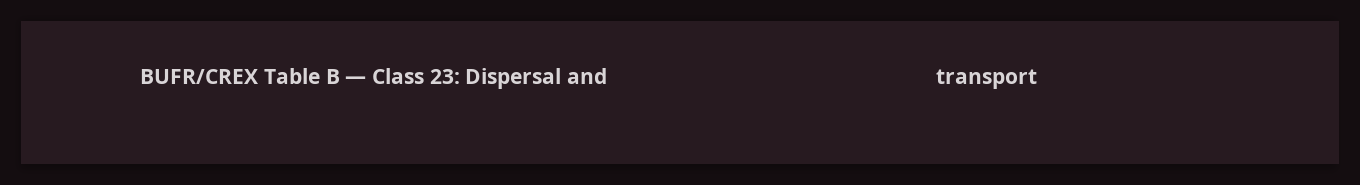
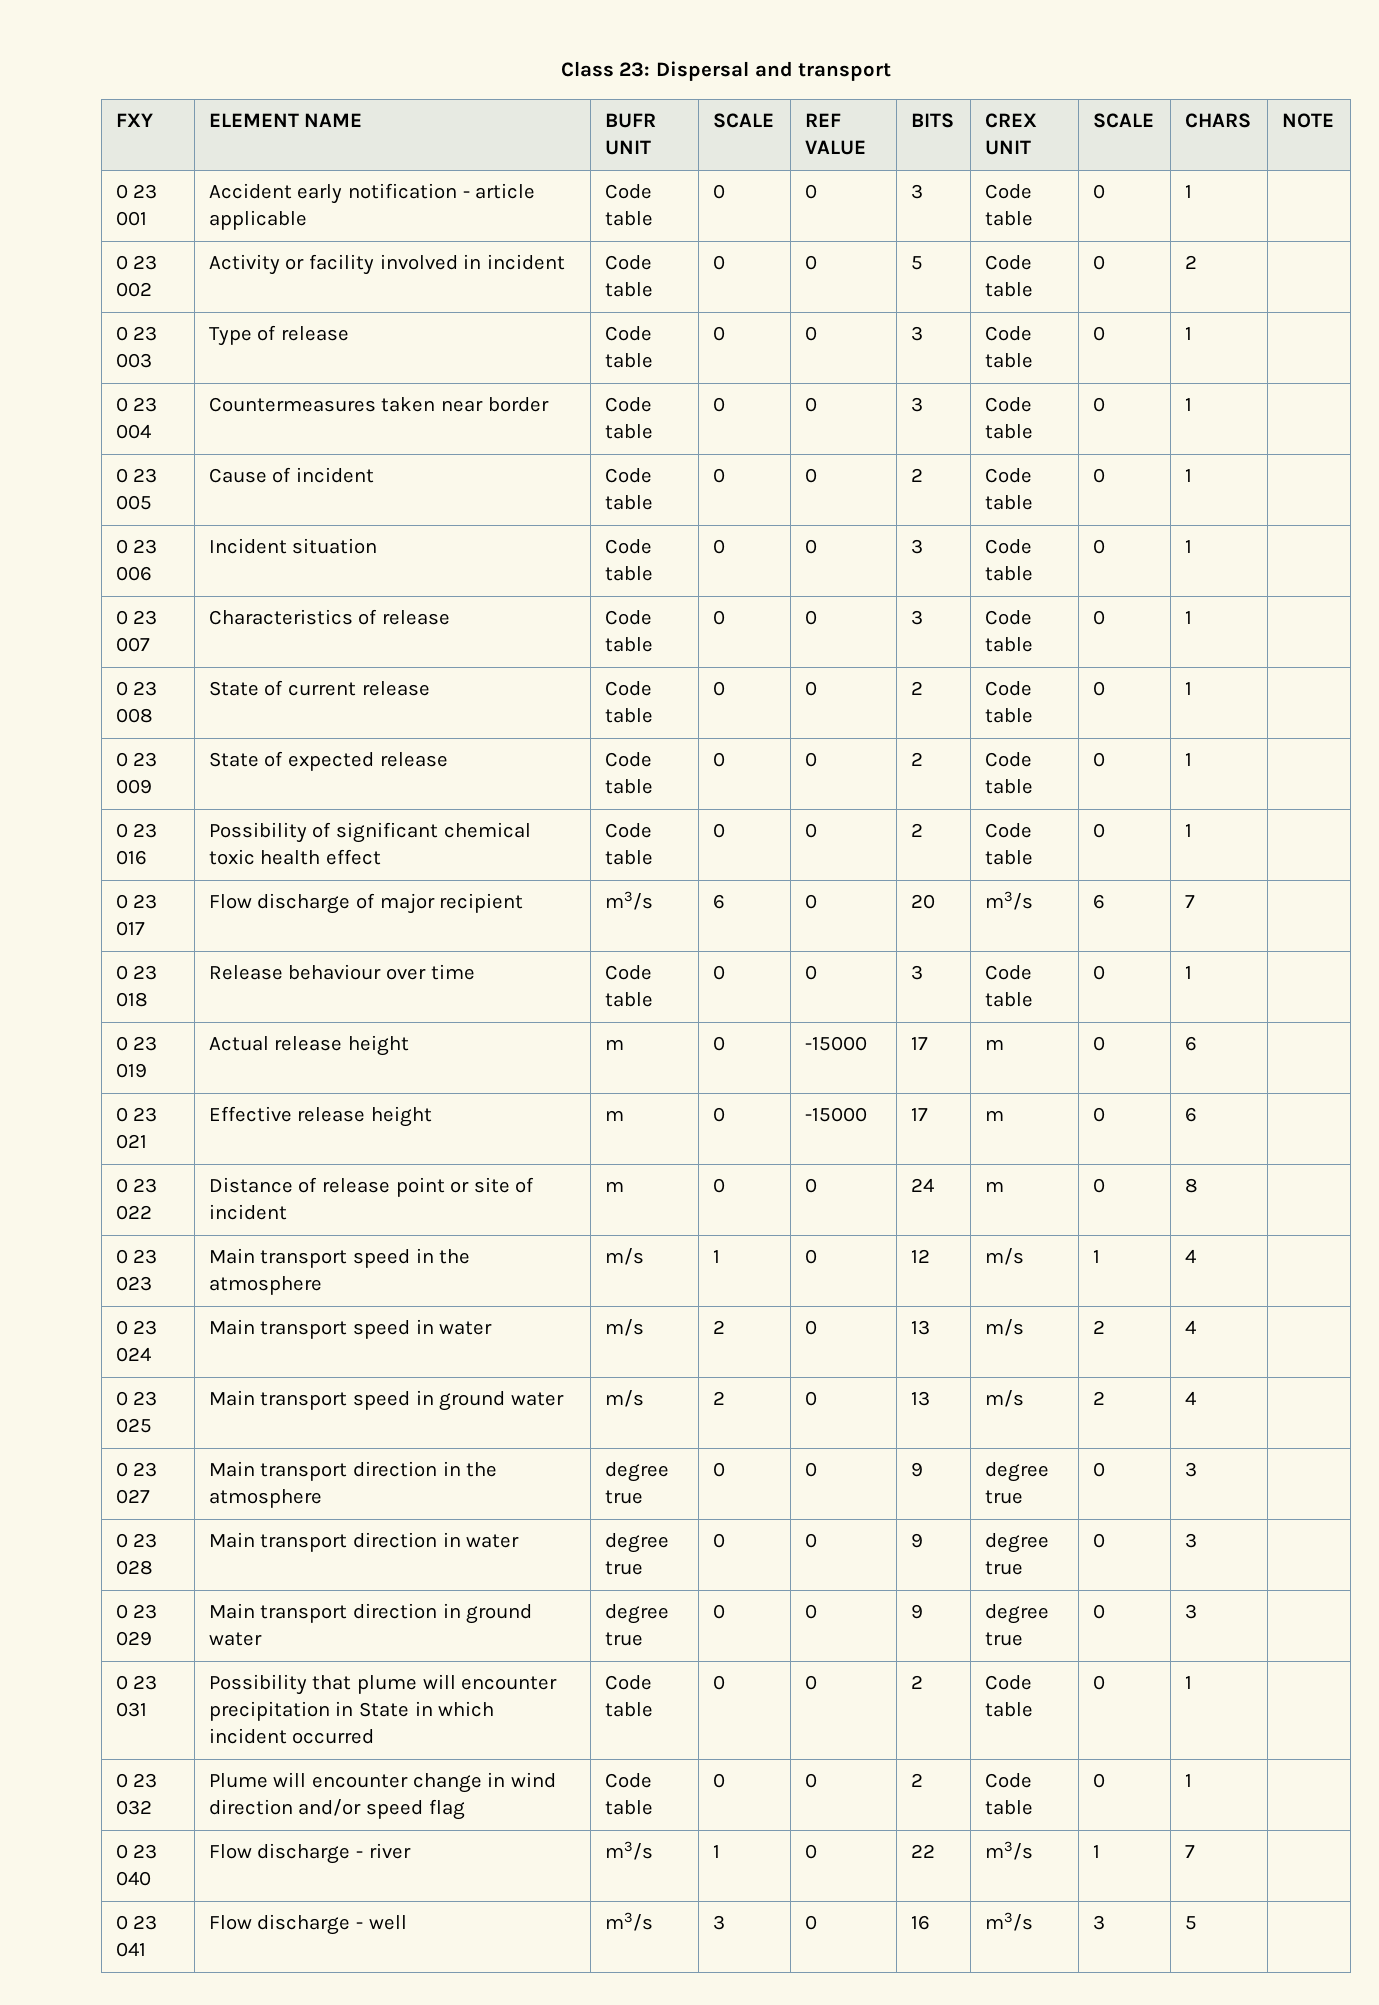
[140,68,367,84] BUFR/CREX Table B — -> (560, 69) none
(1037, 79) none -> [115,113,153,127] [208,113,363,127] [604,113,656,128] [604,140,651,155] [712,113,774,128] [804,113,841,127] [804,140,866,155] [910,113,954,128] [984,113,1037,128] [984,140,1031,155] [1092,113,1154,128] [1184,113,1251,128] [1281,113,1334,128] [115,184,158,199] [115,211,147,226] [208,183,536,204] [208,210,307,230] [604,184,652,199] [604,211,653,226] [712,184,725,199] [804,184,817,199] [910,184,923,199] [984,184,1032,199] [984,211,1033,226] [1092,184,1105,199] [1184,185,1192,198] [115,255,158,270] [115,282,152,297] [208,254,565,275] [604,255,652,270] [604,282,653,297] [712,255,725,270] [804,255,817,270] [910,256,923,270] [984,255,1032,270] [984,282,1033,297] [1092,255,1105,270] [1184,255,1197,269] [115,326,158,341] [115,353,152,368] [208,325,349,346] [604,326,652,341] [604,353,653,368] [712,326,725,341] [804,326,817,341] [910,326,923,341] [984,326,1032,341] [984,353,1033,368] [1092,326,1105,341] [1184,327,1192,340] [115,397,158,412] [115,424,151,439] [208,397,549,412] [604,397,652,412] [604,424,653,439] [712,397,725,412] [804,397,817,412] [910,397,923,412] [984,397,1032,412] [984,424,1033,439] [1092,397,1105,412] [1184,398,1192,411] [115,468,158,483] [115,495,152,510] [208,467,374,483] [604,468,652,483] [604,495,653,510] [712,468,725,483] [804,468,817,483] [910,468,923,482] [984,468,1032,483] [984,495,1033,510] [1092,468,1105,483] [1184,469,1192,482] [115,539,158,554] [115,566,152,581] [208,538,378,554] [604,539,652,554] [604,566,653,581] [712,539,725,554] [804,539,817,554] [910,539,923,554] [984,539,1032,554] [984,566,1033,581] [1092,539,1105,554] [1184,540,1192,553] [115,610,158,625] [115,637,150,652] [208,609,450,625] [604,610,652,625] [604,637,653,652] [712,610,725,625] [804,610,817,625] [910,610,923,625] [984,610,1032,625] [984,637,1033,652] [1092,610,1105,625] [1184,611,1192,624] [115,681,158,696] [115,708,153,723] [208,680,430,696] [604,681,652,696] [604,708,653,723] [712,681,725,696] [804,681,817,696] [910,681,923,695] [984,681,1032,696] [984,708,1033,723] [1092,681,1105,696] [1184,682,1192,695] [115,752,158,767] [115,779,152,794] [208,751,448,771] [604,752,652,767] [604,779,653,794] [712,752,725,767] [804,752,817,767] [910,752,923,766] [984,752,1032,767] [984,779,1033,794] [1092,752,1105,767] [1184,753,1192,766] [115,823,158,838] [115,850,147,865] [208,822,531,843] [208,849,381,865] [604,823,652,838] [604,850,653,865] [712,823,725,838] [804,823,817,838] [910,823,923,837] [984,823,1032,838] [984,850,1033,865] [1092,823,1105,838] [1184,824,1192,837] [115,894,158,909] [115,921,145,936] [208,893,524,914] [604,891,653,910] [712,894,725,909] [804,894,817,909] [910,894,935,909] [984,891,1033,910] [1092,894,1105,909] [1184,895,1195,908] [115,965,158,980] [115,992,148,1007] [208,964,475,980] [604,965,652,980] [604,992,653,1007] [712,965,725,980] [804,965,817,980] [910,965,923,980] [984,965,1032,980] [984,992,1033,1007] [1092,965,1105,980] [1184,966,1192,979] [115,1036,158,1051] [115,1063,147,1078] [208,1035,409,1056] [604,1039,624,1050] [712,1036,725,1051] [804,1036,867,1051] [910,1037,928,1050] [984,1039,1004,1050] [1092,1036,1105,1051] [1184,1036,1197,1051] [115,1107,158,1122] [115,1134,147,1149] [208,1106,432,1127] [604,1110,624,1121] [712,1107,725,1122] [804,1107,867,1122] [910,1108,928,1121] [984,1110,1004,1121] [1092,1107,1105,1122] [1184,1107,1197,1122] [115,1178,158,1193] [115,1205,152,1220] [208,1177,535,1197] [208,1204,287,1220] [604,1181,624,1192] [712,1178,725,1193] [804,1178,817,1193] [910,1178,934,1192] [984,1181,1004,1192] [1092,1178,1105,1193] [1184,1178,1198,1193] [115,1249,158,1264] [115,1276,152,1291] [208,1248,471,1268] [208,1276,322,1295] [604,1248,644,1265] [712,1250,720,1263] [804,1249,817,1264] [910,1249,930,1263] [984,1248,1024,1265] [1092,1250,1100,1263] [1184,1249,1196,1263] [115,1320,158,1335] [115,1347,151,1362] [208,1319,493,1339] [604,1319,644,1336] [712,1320,725,1334] [804,1320,817,1335] [910,1320,930,1335] [984,1319,1024,1336] [1092,1320,1105,1334] [1184,1320,1196,1334] [115,1391,158,1406] [115,1418,152,1433] [208,1390,564,1411] [604,1390,644,1407] [712,1391,725,1405] [804,1391,817,1406] [910,1391,930,1406] [984,1390,1024,1407] [1092,1391,1105,1405] [1184,1391,1196,1405] [115,1462,158,1477] [115,1489,150,1504] [208,1461,498,1481] [208,1489,322,1508] [604,1462,669,1482] [604,1490,643,1504] [712,1462,725,1477] [804,1462,817,1477] [910,1462,923,1477] [984,1462,1049,1482] [984,1490,1023,1504] [1092,1462,1105,1477] [1184,1462,1197,1477] [115,1533,158,1548] [115,1560,153,1575] [208,1532,520,1552] [604,1533,669,1553] [604,1561,643,1575] [712,1533,725,1548] [804,1533,817,1548] [910,1533,923,1548] [984,1533,1049,1553] [984,1561,1023,1575] [1092,1533,1105,1548] [1184,1533,1197,1548] [115,1604,158,1619] [115,1631,152,1646] [208,1603,533,1624] [208,1632,262,1646] [604,1604,669,1624] [604,1632,643,1646] [712,1604,725,1619] [804,1604,817,1619] [910,1604,923,1619] [984,1604,1049,1624] [984,1632,1023,1646] [1092,1604,1105,1619] [1184,1604,1197,1619] [115,1675,158,1690] [115,1702,147,1717] [208,1674,558,1695] [208,1701,495,1721] [208,1728,375,1744] [604,1675,652,1690] [604,1702,653,1717] [712,1675,725,1690] [804,1675,817,1690] [910,1675,923,1689] [984,1675,1032,1690] [984,1702,1033,1717] [1092,1675,1105,1690] [1184,1676,1192,1689] [115,1773,158,1788] [115,1800,152,1815] [208,1772,556,1793] [208,1799,465,1820] [604,1773,652,1788] [604,1800,653,1815] [712,1773,725,1788] [804,1773,817,1788] [910,1773,923,1787] [984,1773,1032,1788] [984,1800,1033,1815] [1092,1773,1105,1788] [1184,1774,1192,1787] [115,1844,158,1859] [115,1871,151,1886] [208,1843,411,1864] [604,1841,653,1860] [712,1845,720,1858] [804,1844,817,1859] [910,1844,935,1858] [984,1841,1033,1860] [1092,1845,1100,1858] [1184,1845,1195,1858] [115,1915,158,1930] [115,1942,146,1957] [208,1914,407,1935] [604,1912,653,1931] [712,1915,725,1930] [804,1915,817,1930] [910,1915,930,1930] [984,1912,1033,1931] [1092,1915,1105,1930] [1184,1916,1197,1930] // FXY | ELEMENT NAME | BUFR UNIT | SCALE | REF VALUE | BITS | CREX UNIT | SCALE | CHARS | NOTE // 0 23 001 | Accident early notification - article applicable | Code table | 0 | 0 | 3 | Code table | 0 | 1 | // 0 23 002 | Activity or facility involved in incident | Code table | 0 | 0 | 5 | Code table | 0 | 2 | // 0 23 003 | Type of release | Code table | 0 | 0 | 3 | Code table | 0 | 1 | // 0 23 004 | Countermeasures taken near border | Code table | 0 | 0 | 3 | Code table | 0 | 1 | // 0 23 005 | Cause of incident | Code table | 0 | 0 | 2 | Code table | 0 | 1 | // 0 23 006 | Incident situation | Code table | 0 | 0 | 3 | Code table | 0 | 1 | // 0 23 007 | Characteristics of release | Code table | 0 | 0 | 3 | Code table | 0 | 1 | // 0 23 008 | State of current release | Code table | 0 | 0 | 2 | Code table | 0 | 1 | // 0 23 009 | State of expected release | Code table | 0 | 0 | 2 | Code table | 0 | 1 | // 0 23 016 | Possibility of significant chemical toxic health effect | Code table | 0 | 0 | 2 | Code table | 0 | 1 | // 0 23 017 | Flow discharge of major recipient | m3/s | 6 | 0 | 20 | m3/s | 6 | 7 | // 0 23 018 | Release behaviour over time | Code table | 0 | 0 | 3 | Code table | 0 | 1 | // 0 23 019 | Actual release height | m | 0 | -15000 | 17 | m | 0 | 6 | // 0 23 021 | Effective release height | m | 0 | -15000 | 17 | m | 0 | 6 | // 0 23 022 | Distance of release point or site of incident | m | 0 | 0 | 24 | m | 0 | 8 | // 0 23 023 | Main transport speed in the atmosphere | m/s | 1 | 0 | 12 | m/s | 1 | 4 | // 0 23 024 | Main transport speed in water | m/s | 2 | 0 | 13 | m/s | 2 | 4 | // 0 23 025 | Main transport speed in ground water | m/s | 2 | 0 | 13 | m/s | 2 | 4 | // 0 23 027 | Main transport direction in the atmosphere | degree true | 0 | 0 | 9 | degree true | 0 | 3 | // 0 23 028 | Main transport direction in water | degree true | 0 | 0 | 9 | degree true | 0 | 3 | // 0 23 029 | Main transport direction in ground water | degree true | 0 | 0 | 9 | degree true | 0 | 3 | // 0 23 031 | Possibility that plume will encounter precipitation in State in which incident occurred | Code table | 0 | 0 | 2 | Code table | 0 | 1 | // 0 23 032 | Plume will encounter change in wind direction and/or speed flag | Code table | 0 | 0 | 2 | Code table | 0 | 1 | // 0 23 040 | Flow discharge - river | m3/s | 1 | 0 | 22 | m3/s | 1 | 7 | // 0 23 041 | Flow discharge - well | m3/s | 3 | 0 | 16 | m3/s | 3 | 5 |

